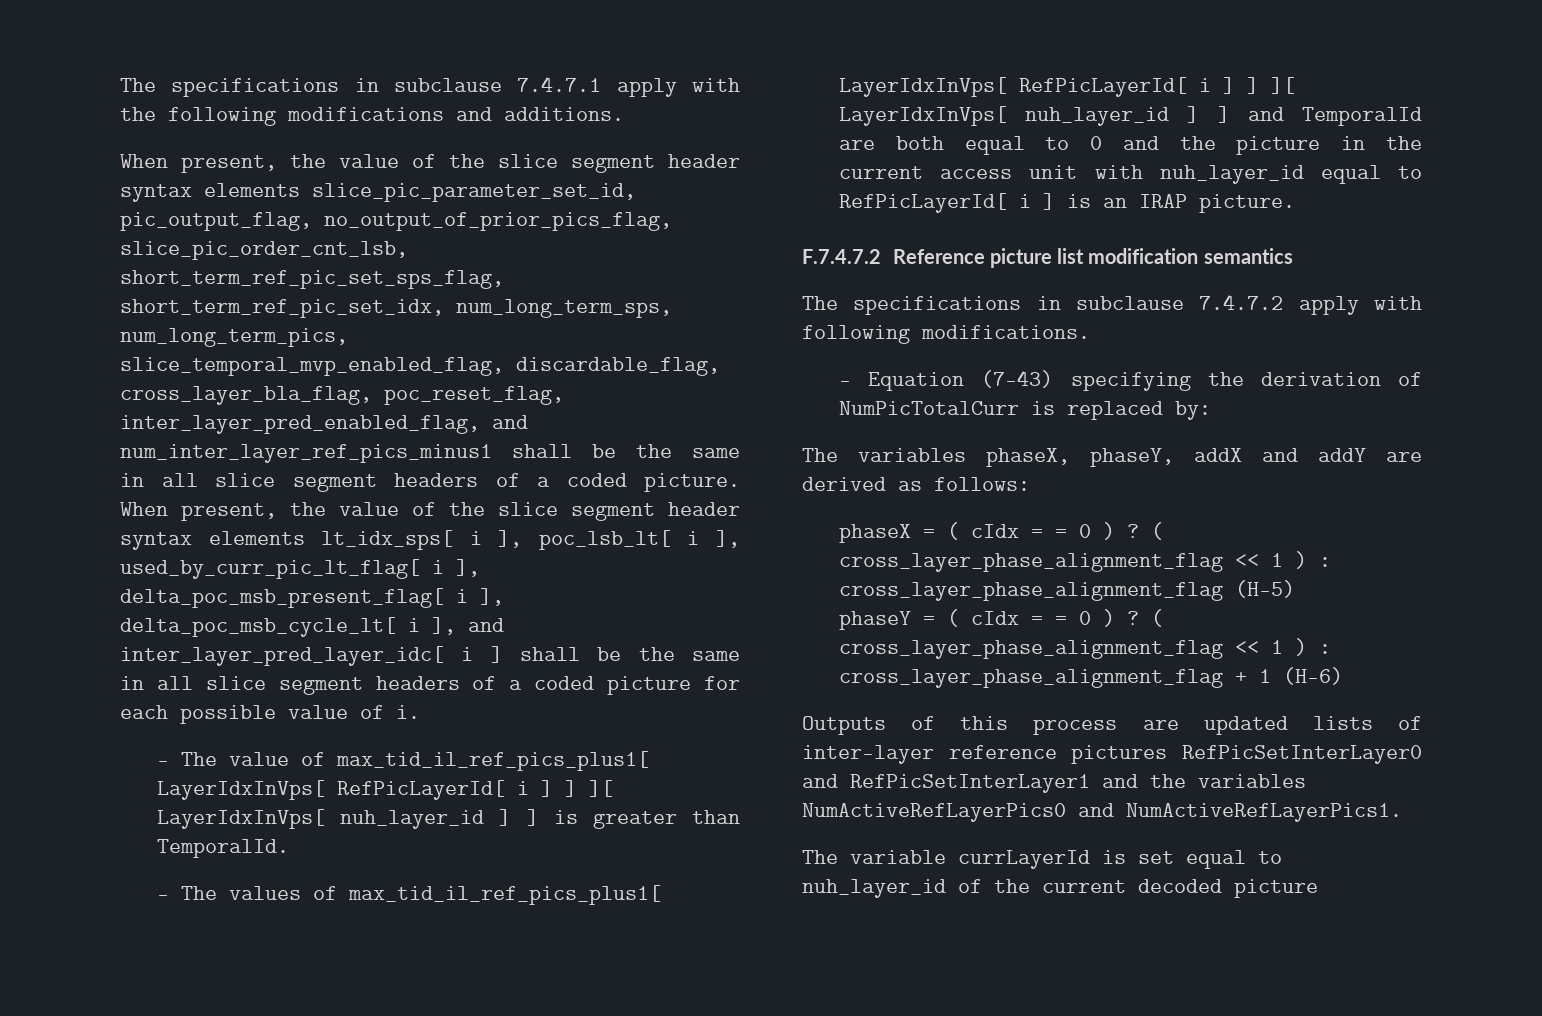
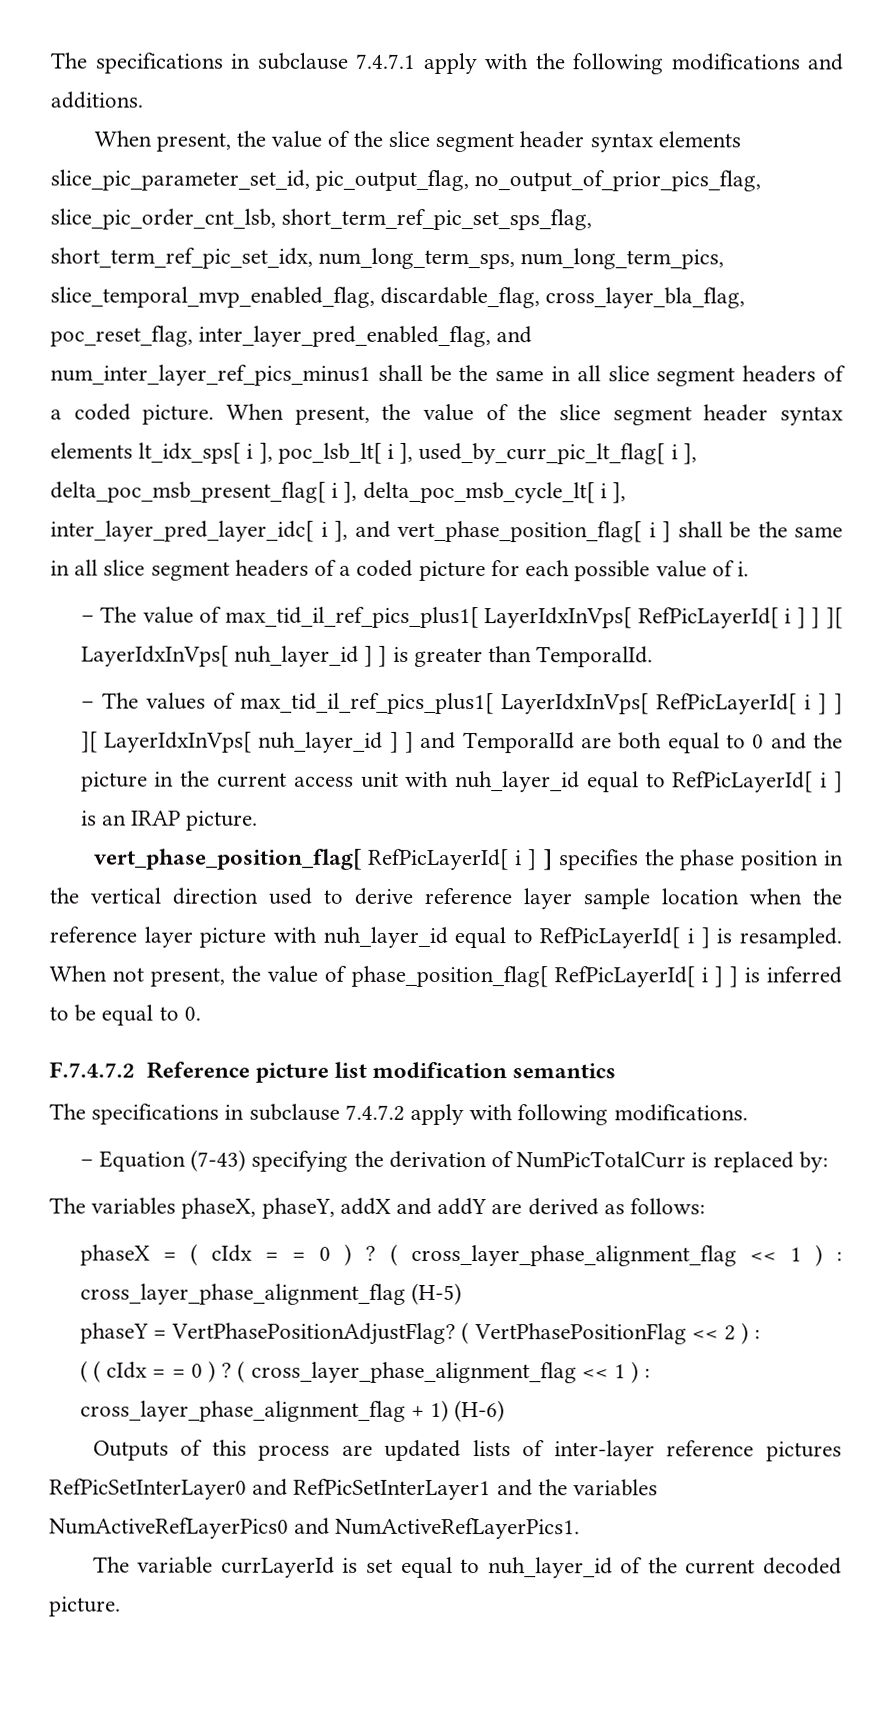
[468,618,504,632] [120,646,444,666] and inter_layer_pred_layer_idc[ -> [50,520,642,543] inter_layer_pred_layer_idc[ i ], and vert_phase_position_flag[
(1296, 203) none -> [92,848,844,871] [49,887,842,910] [49,926,842,949] [49,965,843,988] [49,1004,201,1026] // vert_phase_position_flag[ RefPicLayerId[ i ] ] specifies the phase position in the vertical direction used to derive reference layer sample location when the reference layer picture with nuh_layer_id equal to RefPicLayerId[ i ] is resampled. When not present, the value of phase_position_flag[ RefPicLayerId[ i ] ] is inferred to be equal to 0.
(936, 620) none -> [171,1322,761,1346] [79,1360,88,1383] VertPhasePositionAdjustFlag? ( VertPhasePositionFlag << 2 ) : // (
[1259,669,1272,683] 1 -> [430,1399,450,1423] 1)
[1234,879,1318,898] picture -> [49,1596,121,1617] picture.

